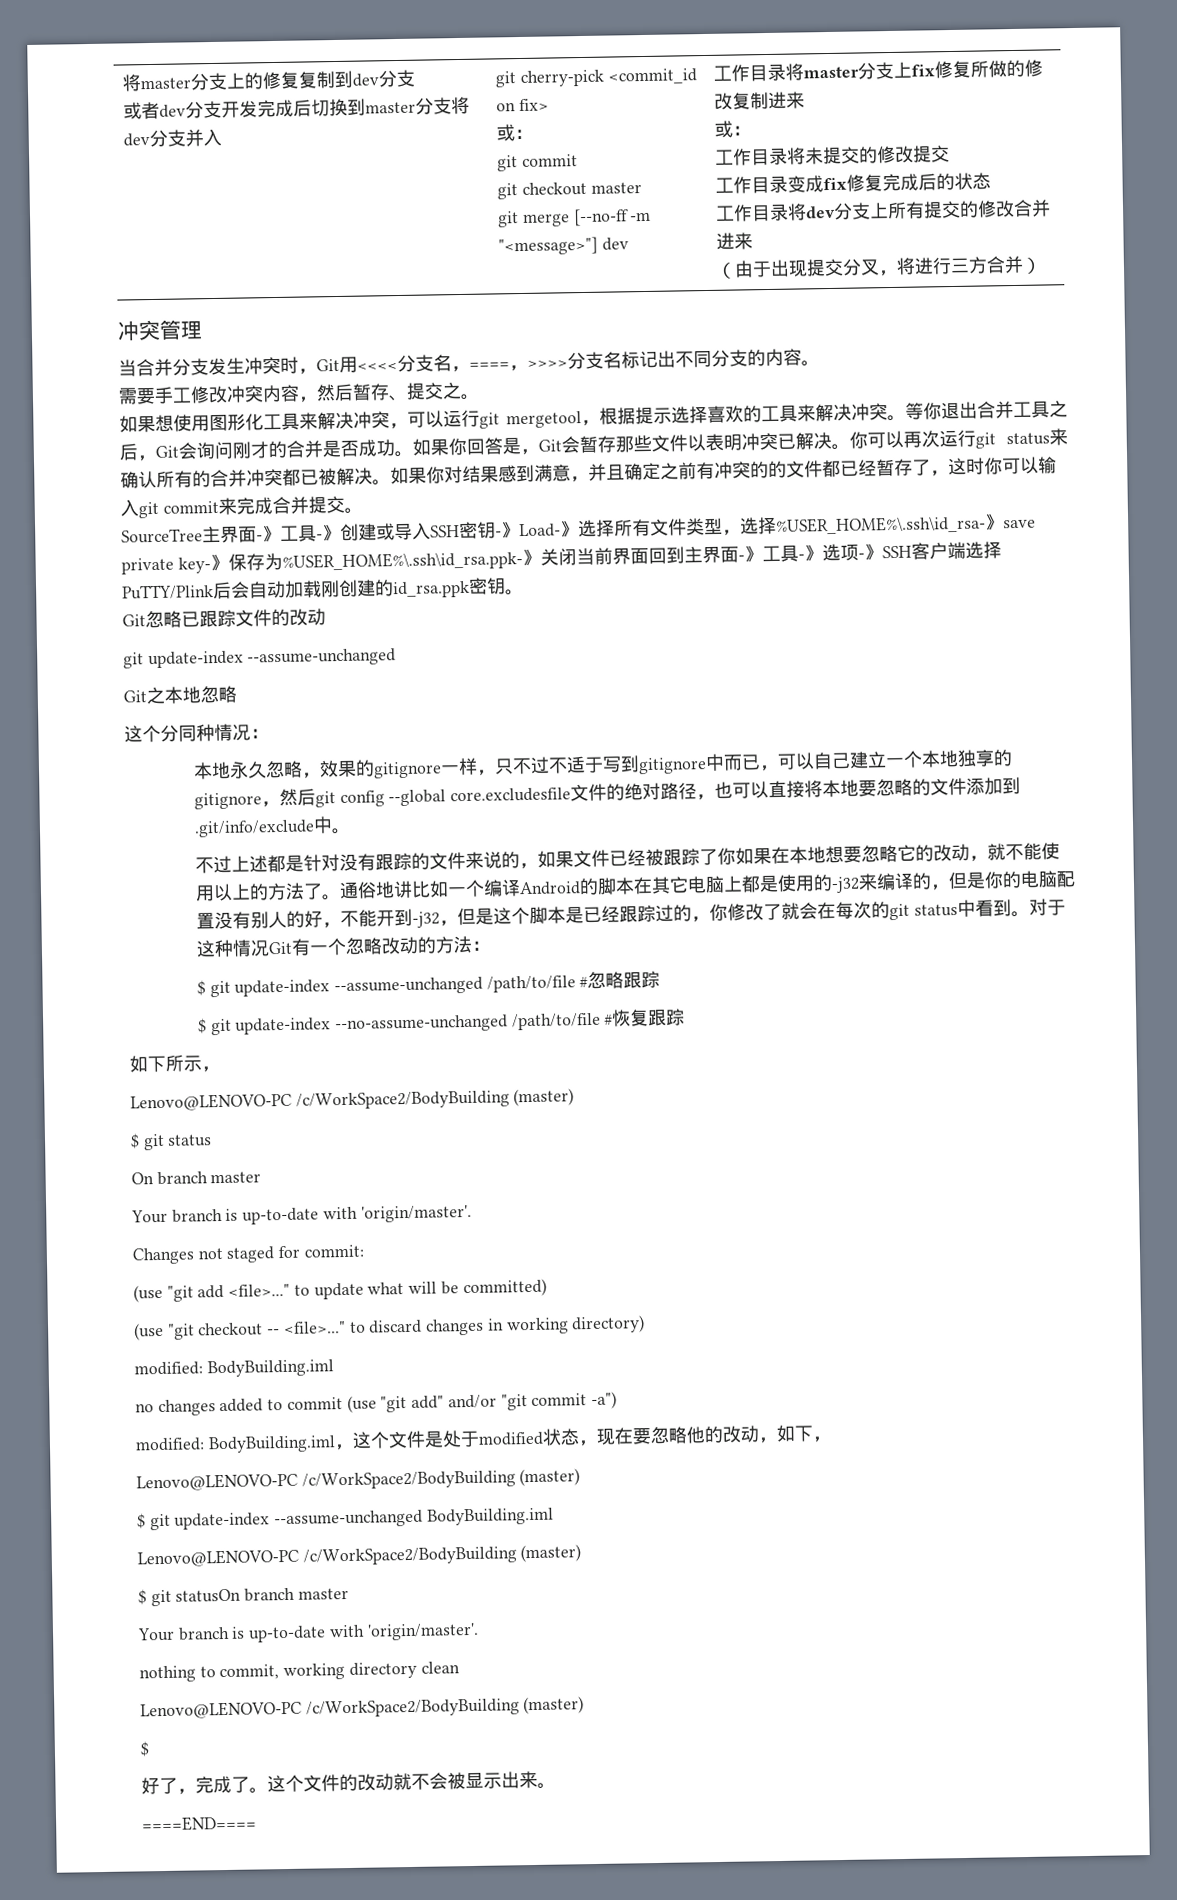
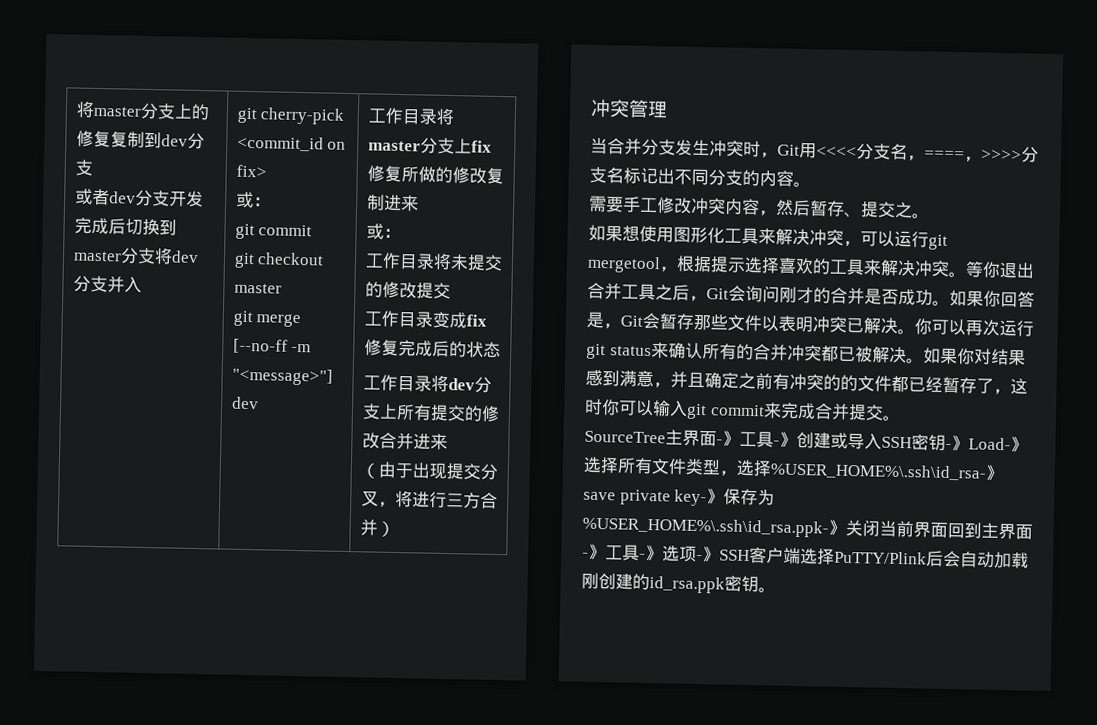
[122,608,326,629] [123,648,397,669] [123,685,237,705] [124,723,269,743] [192,749,1013,780] [193,776,1022,810] [193,816,351,838] [194,842,1060,874] [194,870,1076,902] [195,898,1066,930] [195,935,490,958] [196,970,661,998] [197,1008,686,1036] [129,1054,220,1073] [130,1088,575,1112] [130,1133,213,1151] [131,1171,262,1186] [131,1204,472,1225] [132,1244,364,1265] [133,1278,547,1303] [134,1315,646,1341] [134,1359,334,1378] [135,1391,617,1417] [135,1424,832,1454] [136,1468,581,1492] [137,1507,554,1531] [137,1544,582,1568] [138,1587,349,1607] [137,1622,479,1643] [139,1661,460,1683] [140,1696,585,1720] [140,1741,150,1757] [141,1770,556,1795] [142,1815,257,1832] // Git忽略已跟踪文件的改动 // git update-index --assume-unchanged // Git之本地忽略 // 这个分同种情况： // 本地永久忽略，效果的gitignore一样，只不过不适于写到gitignore中而已，可以自己建立一个本地独享的gitignore，然后git config --global core.excludesfile文件的绝对路径，也可以直接将本地要忽略的文件添加到.git/info/exclude中。 // 不过上述都是针对没有跟踪的文件来说的，如果文件已经被跟踪了你如果在本地想要忽略它的改动，就不能使用以上的方法了。通俗地讲比如一个编译Android的脚本在其它电脑上都是使用的-j32来编译的，但是你的电脑配置没有别人的好，不能开到-j32，但是这个脚本是已经跟踪过的，你修改了就会在每次的git status中看到。对于这种情况Git有一个忽略改动的方法： // $ git update-index --assume-unchanged /path/to/file #忽略跟踪 // $ git update-index --no-assume-unchanged /path/to/file #恢复跟踪 // 如下所示， // Lenovo@LENOVO-PC /c/WorkSpace2/BodyBuilding (master) // $ git status // On branch master // Your branch is up-to-date with 'origin/master'. // Changes not staged for commit: // (use "git add <file>..." to update what will be committed) // (use "git checkout -- <file>..." to discard changes in working directory) // modified: BodyBuilding.iml // no changes added to commit (use "git add" and/or "git commit -a") // modified: BodyBuilding.iml，这个文件是处于modified状态，现在要忽略他的改动，如下， // Lenovo@LENOVO-PC /c/WorkSpace2/BodyBuilding (master) // $ git update-index --assume-unchanged BodyBuilding.iml // Lenovo@LENOVO-PC /c/WorkSpace2/BodyBuilding (master) // $ git statusOn branch master // Your branch is up-to-date with 'origin/master'. // nothing to commit, working directory clean // Lenovo@LENOVO-PC /c/WorkSpace2/BodyBuilding (master) // $ // 好了，完成了。这个文件的改动就不会被显示出来。 // ====END==== -> (776, 590) none

